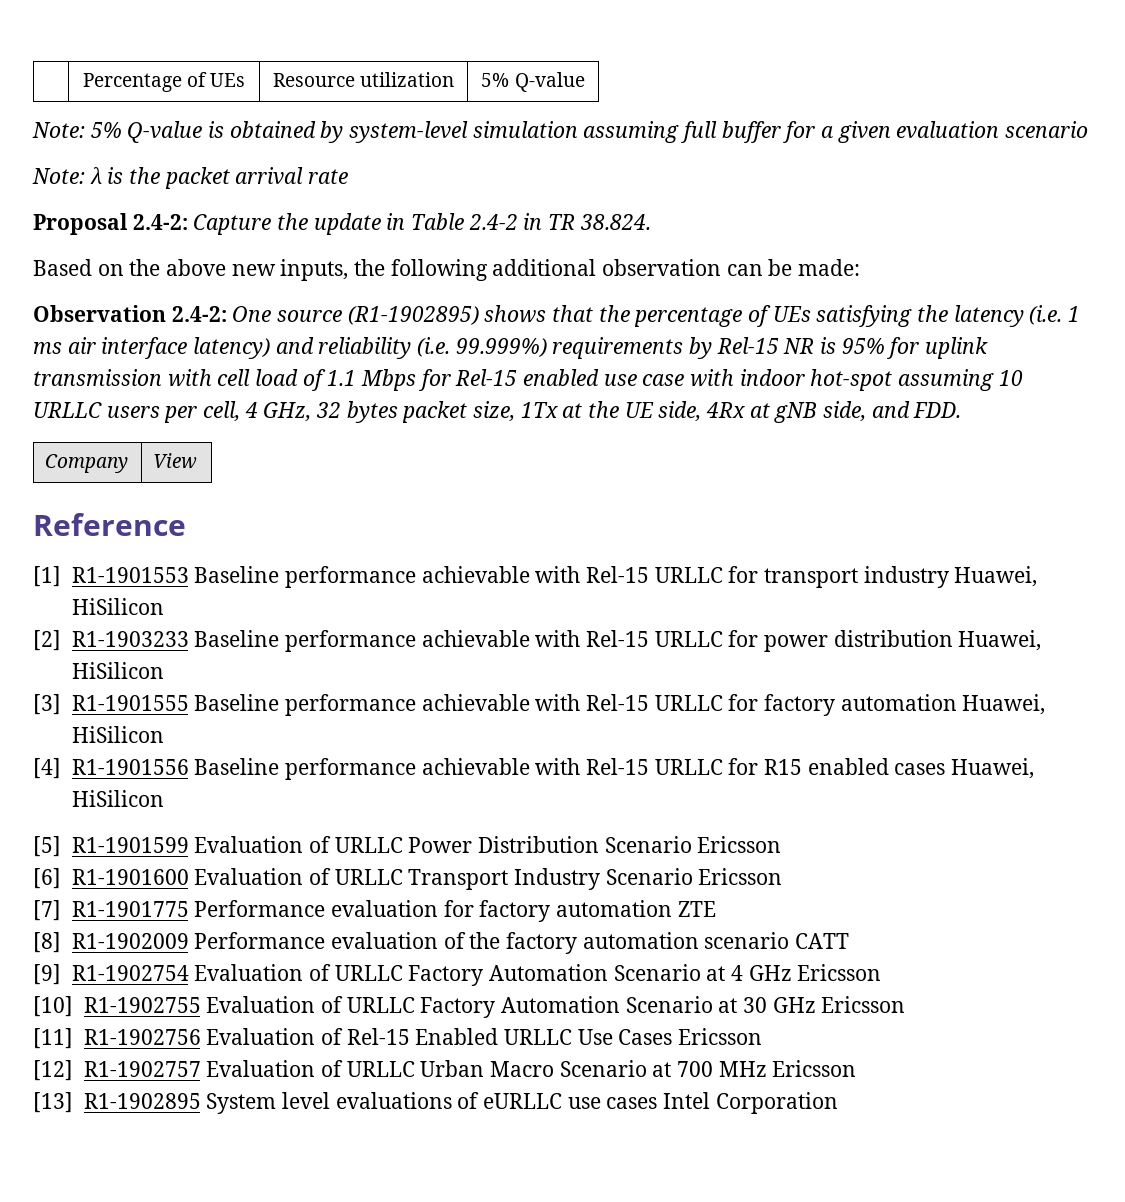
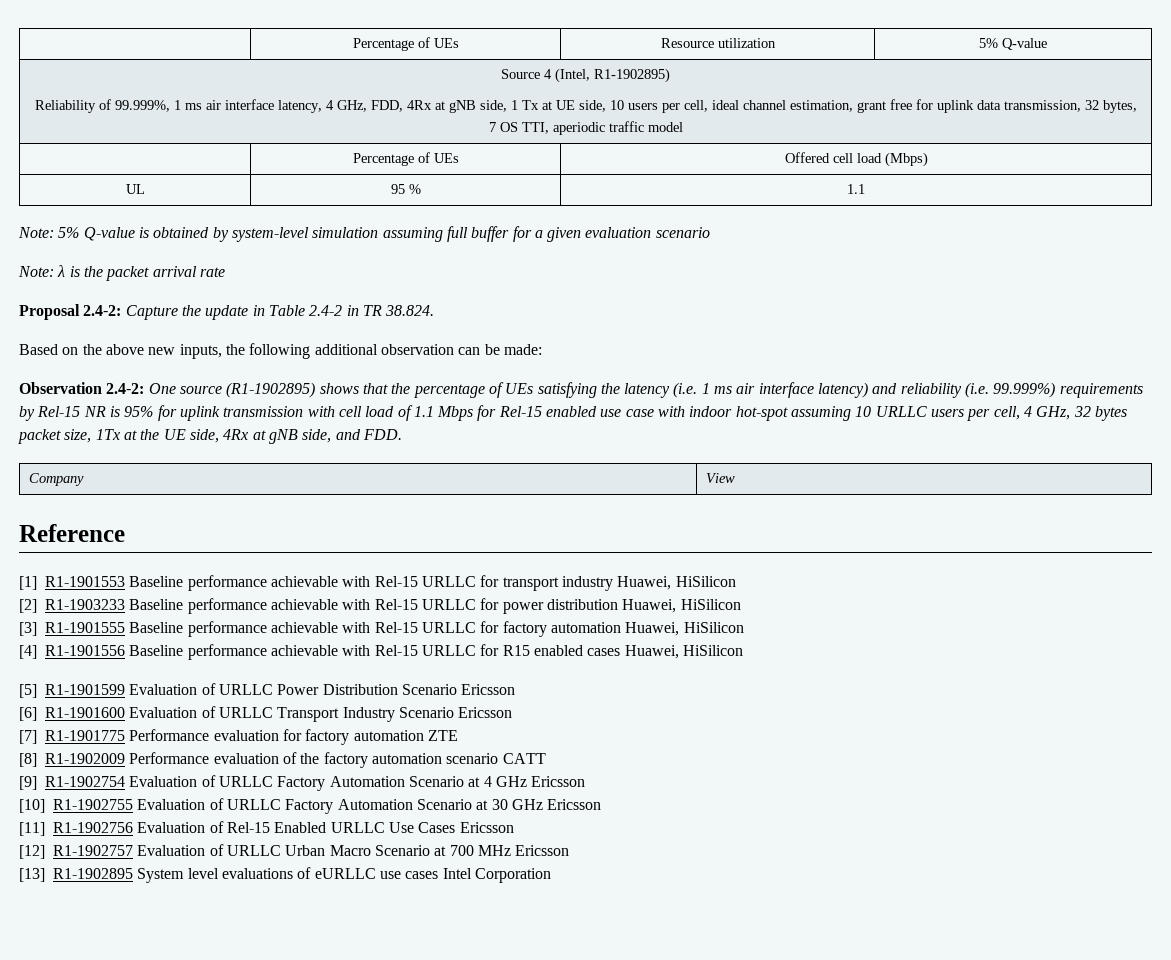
(585, 82) none -> [501,68,670,83] [34,99,1137,113] [488,121,683,135] [352,152,459,166] [784,152,928,167] [125,184,145,194] [390,184,421,194] [847,184,865,194] // Source 4 (Intel, R1-1902895) // Reliability of 99.999%, 1 ms air interface latency, 4 GHz, FDD, 4Rx at gNB side, 1 Tx at UE side, 10 users per cell, ideal channel estimation, grant free for uplink data transmission, 32 bytes, 7 OS TTI, aperiodic traffic model // | Percentage of UEs | Offered cell load (Mbps) // UL | 95 % | 1.1

